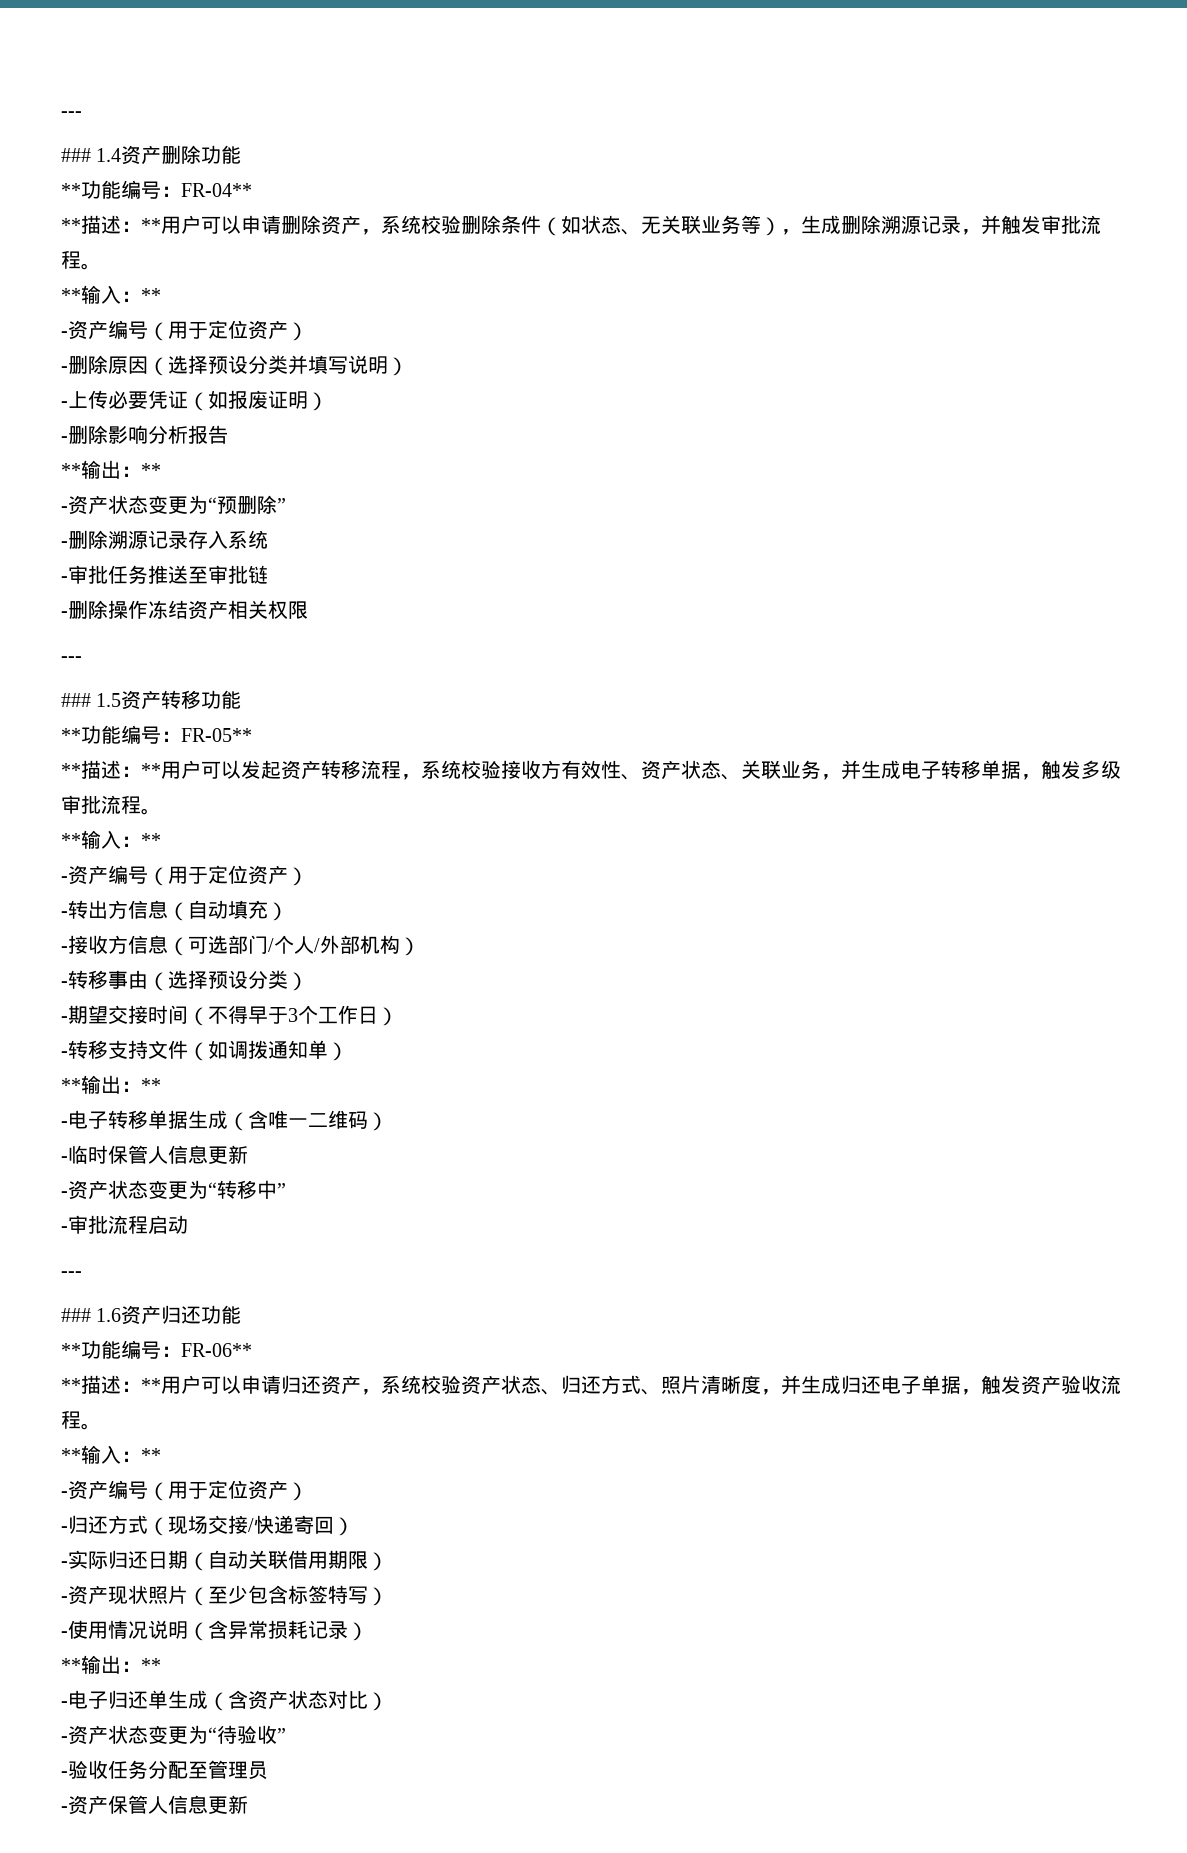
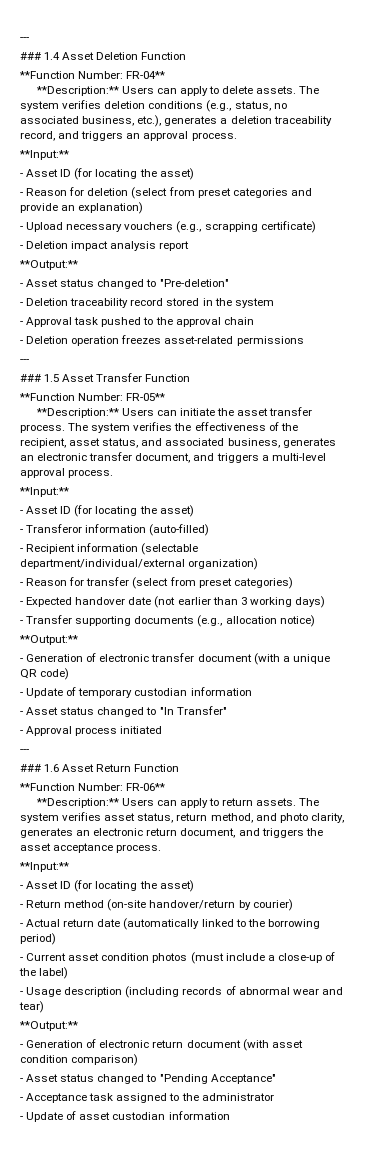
[121,145,242,165] [61,180,252,199] [61,215,1101,236] [61,250,101,270] [61,285,161,304] [61,320,308,341] [61,355,408,376] [61,390,328,411] [61,425,228,444] [61,460,161,479] [61,495,286,515] [61,530,268,549] [61,565,268,584] [61,600,308,620] [61,656,82,662] [61,690,242,710] [61,725,252,744] [61,760,1121,780] [61,795,161,815] [61,830,161,849] [61,865,308,886] [61,900,288,921] [61,935,420,956] [61,970,308,991] [61,1005,398,1026] [61,1040,348,1061] [61,1075,161,1094] [61,1110,388,1131] [61,1145,248,1164] [61,1180,286,1200] [61,1215,188,1234] [61,1271,82,1277] [61,1305,242,1325] [61,1340,252,1359] [61,1375,1121,1395] [61,1410,101,1430] [61,1445,161,1464] [61,1480,308,1501] [61,1515,354,1536] [61,1550,388,1571] [61,1585,388,1606] [61,1620,368,1641] [61,1655,161,1674] [61,1690,388,1711] [61,1725,286,1745] [61,1760,268,1780] [61,1795,248,1815] 资产删除功能 // **功能编号：FR-04** // **描述：**用户可以申请删除资产，系统校验删除条件（如状态、无关联业务等），生成删除溯源记录，并触发审批流程。 // **输入：** // -资产编号（用于定位资产） // -删除原因（选择预设分类并填写说明） // -上传必要凭证（如报废证明） // -删除影响分析报告 // **输出：** // -资产状态变更为“预删除” // -删除溯源记录存入系统 // -审批任务推送至审批链 // -删除操作冻结资产相关权限 // --- // ### 1.5资产转移功能 // **功能编号：FR-05** // **描述：**用户可以发起资产转移流程，系统校验接收方有效性、资产状态、关联业务，并生成电子转移单据，触发多级审批流程。 // **输入：** // -资产编号（用于定位资产） // -转出方信息（自动填充） // -接收方信息（可选部门/个人/外部机构） // -转移事由（选择预设分类） // -期望交接时间（不得早于3个工作日） // -转移支持文件（如调拨通知单） // **输出：** // -电子转移单据生成（含唯一二维码） // -临时保管人信息更新 // -资产状态变更为“转移中” // -审批流程启动 // --- // ### 1.6资产归还功能 // **功能编号：FR-06** // **描述：**用户可以申请归还资产，系统校验资产状态、归还方式、照片清晰度，并生成归还电子单据，触发资产验收流程。 // **输入：** // -资产编号（用于定位资产） // -归还方式（现场交接/快递寄回） // -实际归还日期（自动关联借用期限） // -资产现状照片（至少包含标签特写） // -使用情况说明（含异常损耗记录） // **输出：** // -电子归还单生成（含资产状态对比） // -资产状态变更为“待验收” // -验收任务分配至管理员 // -资产保管人信息更新 -> [62,52,187,60] [19,71,166,79] [35,86,320,96] [20,100,287,112] [20,115,332,127] [20,131,237,141] [19,150,69,160] [20,168,194,180] [20,187,312,199] [20,202,144,214] [20,221,316,233] [20,241,190,251] [19,260,78,270] [20,279,229,289] [20,298,274,308] [20,317,254,327] [20,335,304,346] [20,359,29,363] [20,373,191,382] [19,393,166,401] [35,407,313,418] [20,422,298,433] [20,438,336,448] [20,452,326,463] [20,468,114,478] [19,487,69,497] [20,505,194,517] [20,524,210,536] [20,543,199,555] [20,558,259,570] [20,577,293,589] [20,596,325,608] [20,615,315,627] [19,635,78,645] [20,653,330,665] [20,668,70,680] [20,687,252,698] [20,706,227,717] [20,726,163,736] [20,749,29,753] [20,764,180,772] [19,783,166,791] [35,798,320,808] [20,812,344,823] [20,828,323,838] [20,843,162,853] [19,862,69,872] [20,880,194,892] [20,899,293,911] [20,918,320,930] [20,933,56,945] [20,952,335,964] [19,967,69,979] [20,986,343,998] [19,1001,44,1013] [19,1021,78,1031] [20,1039,303,1051] [20,1054,139,1066] [20,1074,276,1084] [20,1093,274,1103] [20,1111,230,1122] Asset Deletion Function // **Function Number: FR-04** // **Description:** Users can apply to delete assets. The system verifies deletion conditions (e.g., status, no associated business, etc.), generates a deletion traceability record, and triggers an approval process. // **Input:** // - Asset ID (for locating the asset) // - Reason for deletion (select from preset categories and provide an explanation) // - Upload necessary vouchers (e.g., scrapping certificate) // - Deletion impact analysis report // **Output:** // - Asset status changed to "Pre-deletion" // - Deletion traceability record stored in the system // - Approval task pushed to the approval chain // - Deletion operation freezes asset-related permissions // --- // ### 1.5 Asset Transfer Function // **Function Number: FR-05** // **Description:** Users can initiate the asset transfer process. The system verifies the effectiveness of the recipient, asset status, and associated business, generates an electronic transfer document, and triggers a multi-level approval process. // **Input:** // - Asset ID (for locating the asset) // - Transferor information (auto-filled) // - Recipient information (selectable department/individual/external organization) // - Reason for transfer (select from preset categories) // - Expected handover date (not earlier than 3 working days) // - Transfer supporting documents (e.g., allocation notice) // **Output:** // - Generation of electronic transfer document (with a unique QR code) // - Update of temporary custodian information // - Asset status changed to "In Transfer" // - Approval process initiated // --- // ### 1.6 Asset Return Function // **Function Number: FR-06** // **Description:** Users can apply to return assets. The system verifies asset status, return method, and photo clarity, generates an electronic return document, and triggers the asset acceptance process. // **Input:** // - Asset ID (for locating the asset) // - Return method (on-site handover/return by courier) // - Actual return date (automatically linked to the borrowing period) // - Current asset condition photos (must include a close-up of the label) // - Usage description (including records of abnormal wear and tear) // **Output:** // - Generation of electronic return document (with asset condition comparison) // - Asset status changed to "Pending Acceptance" // - Acceptance task assigned to the administrator // - Update of asset custodian information

